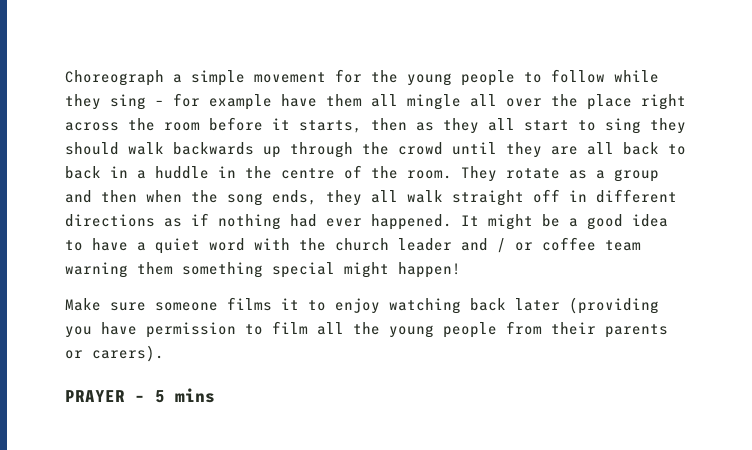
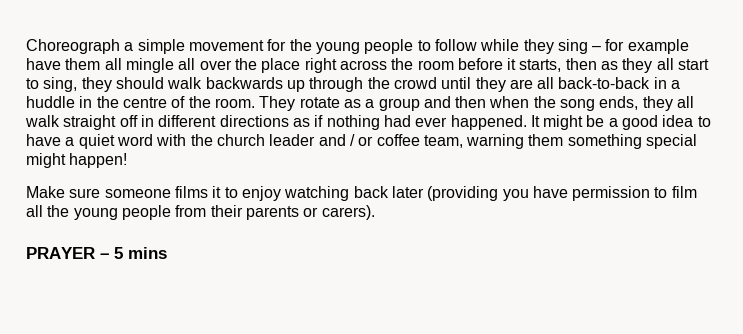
[605,118,641,134] sing -> [43,77,78,92] sing,
[623,142,686,155] [65,166,101,179] back to back -> [558,77,651,89] back-to-back
[605,240,641,251] team -> [423,135,463,148] team,

